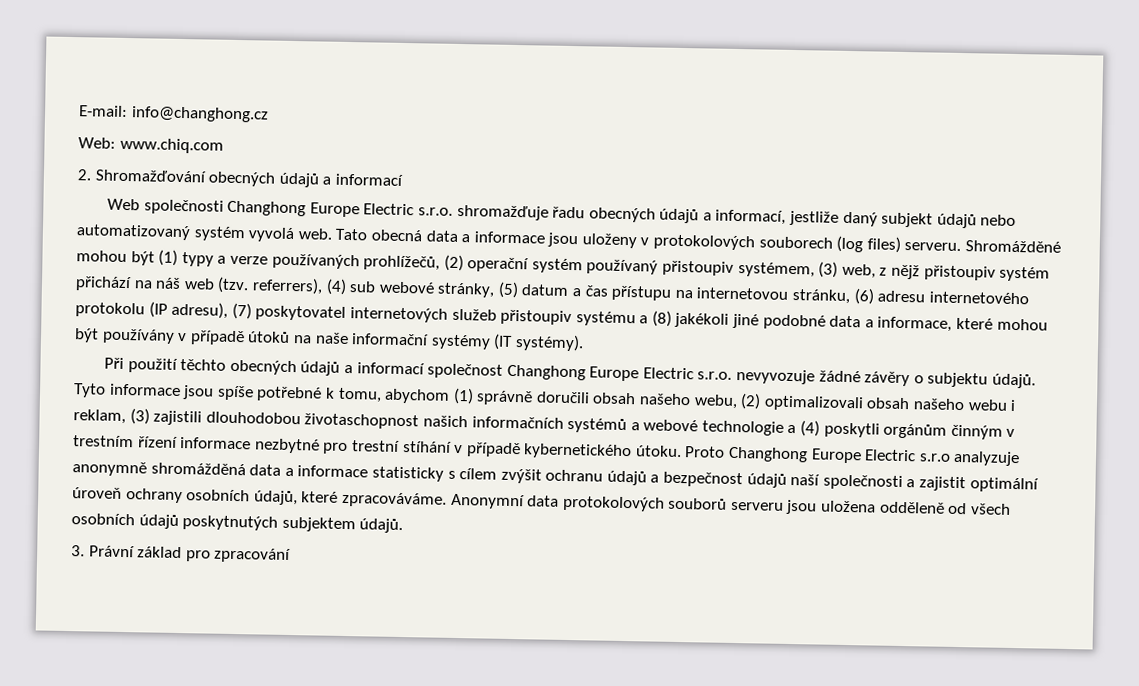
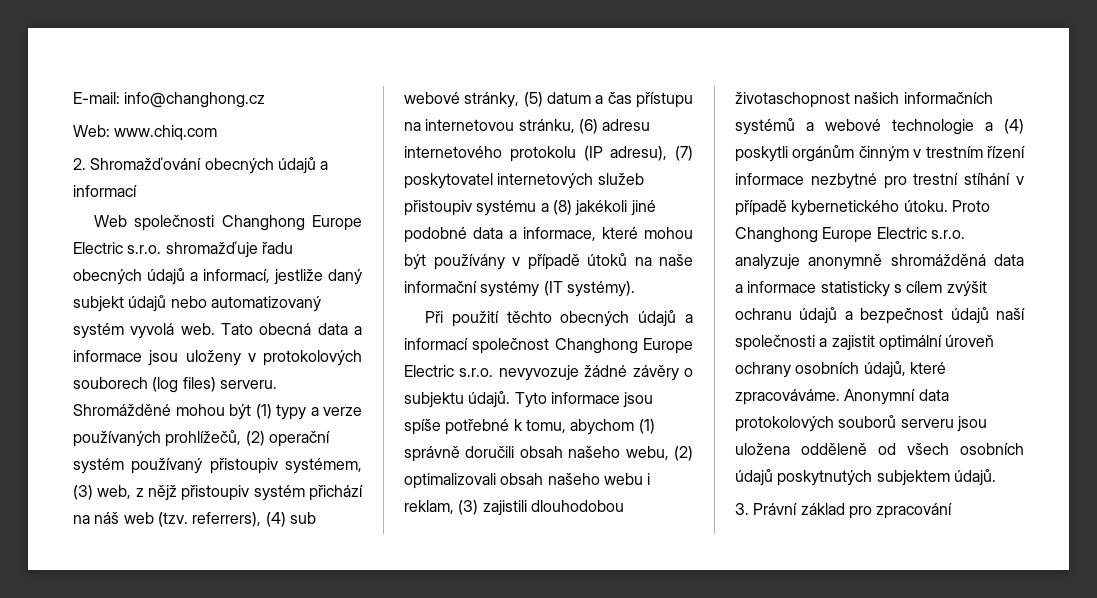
[918,453,951,462] s.r.o -> [930,230,965,239] s.r.o.

